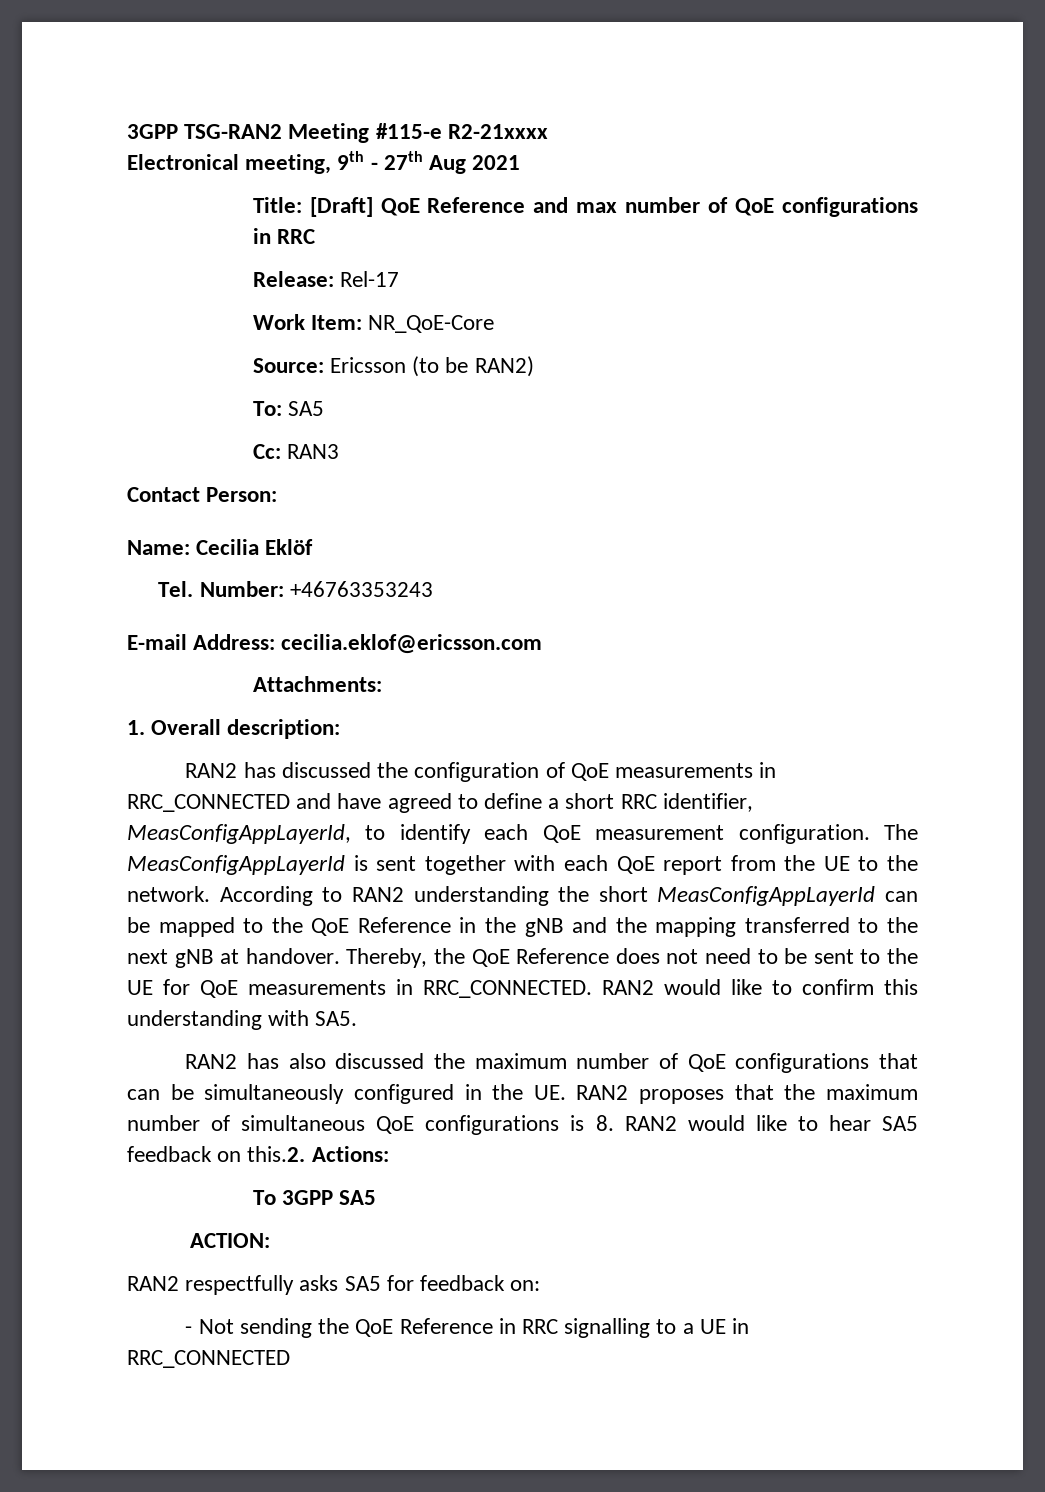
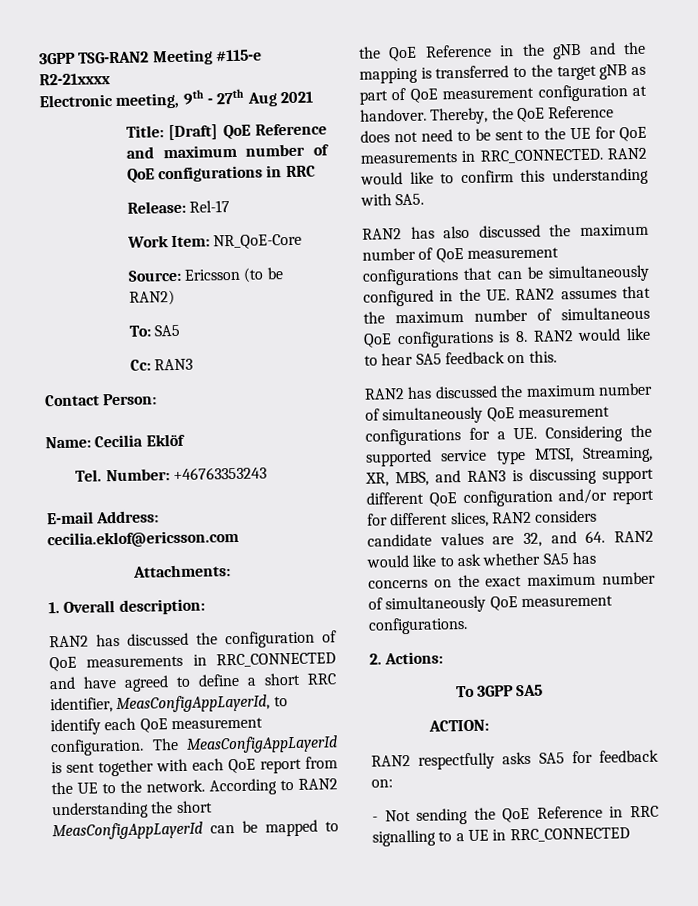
[127,154,239,170] Electronical -> [39,94,113,108] Electronic
[576,202,618,213] max -> [162,144,237,159] maximum
(737, 927) none -> [420,67,432,79] is
[127,949,214,968] next gNB -> [556,64,646,81] [359,84,628,105] target gNB as part of QoE measurement configuration
(726, 1063) none -> [466,247,559,259] measurement
[639,1089,725,1104] proposes -> [560,289,617,300] assumes
[247,1146,306,1162] this.2. -> [528,350,557,363] [364,382,653,400] [365,406,610,425] [365,424,652,446] [365,446,653,467] [365,467,654,487] [366,488,654,508] [367,509,598,528] [367,530,654,547] [366,551,596,568] [368,571,656,589] [368,595,613,614] [368,616,468,635] [369,653,382,665] this. // RAN2 has discussed the maximum number of simultaneously QoE measurement configurations for a UE. Considering the supported service type MTSI, Streaming, XR, MBS, and RAN3 is discussing support different QoE configuration and/or report for different slices, RAN2 considers candidate values are 32, and 64. RAN2 would like to ask whether SA5 has concerns on the exact maximum number of simultaneously QoE measurement configurations. // 2.

